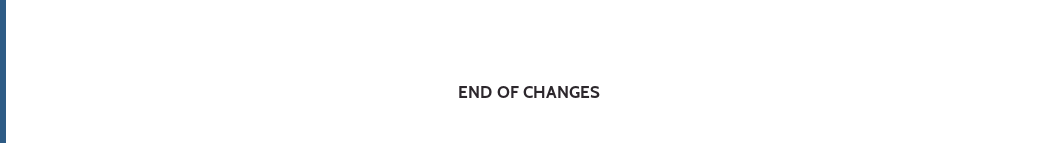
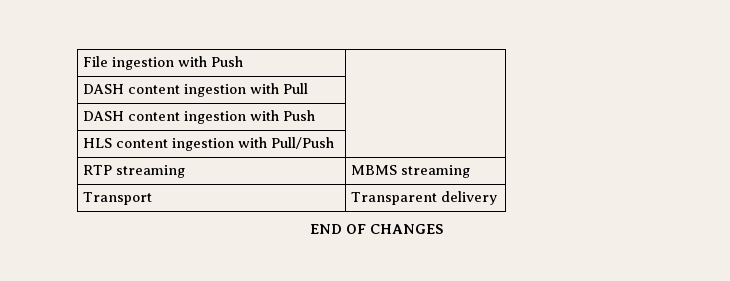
(457, 92) none -> [83,56,244,70] [83,83,309,97] [83,110,316,124] [83,137,335,151] [83,165,186,178] [351,165,471,178] [83,192,153,205] [351,191,498,205] File ingestion with Push | // DASH content ingestion with Pull | // DASH content ingestion with Push | // HLS content ingestion with Pull/Push | // RTP streaming | MBMS streaming // Transport | Transparent delivery //

